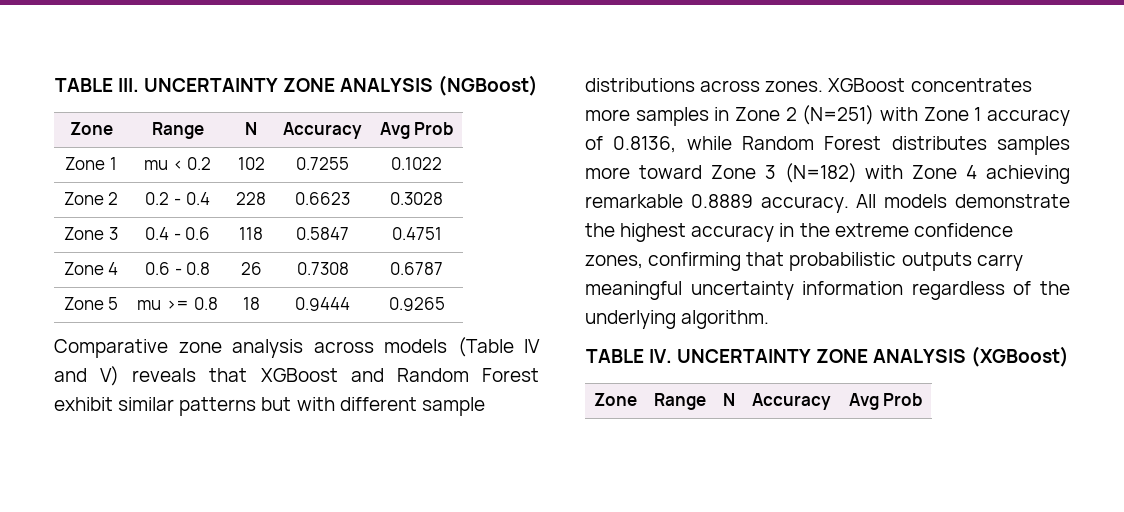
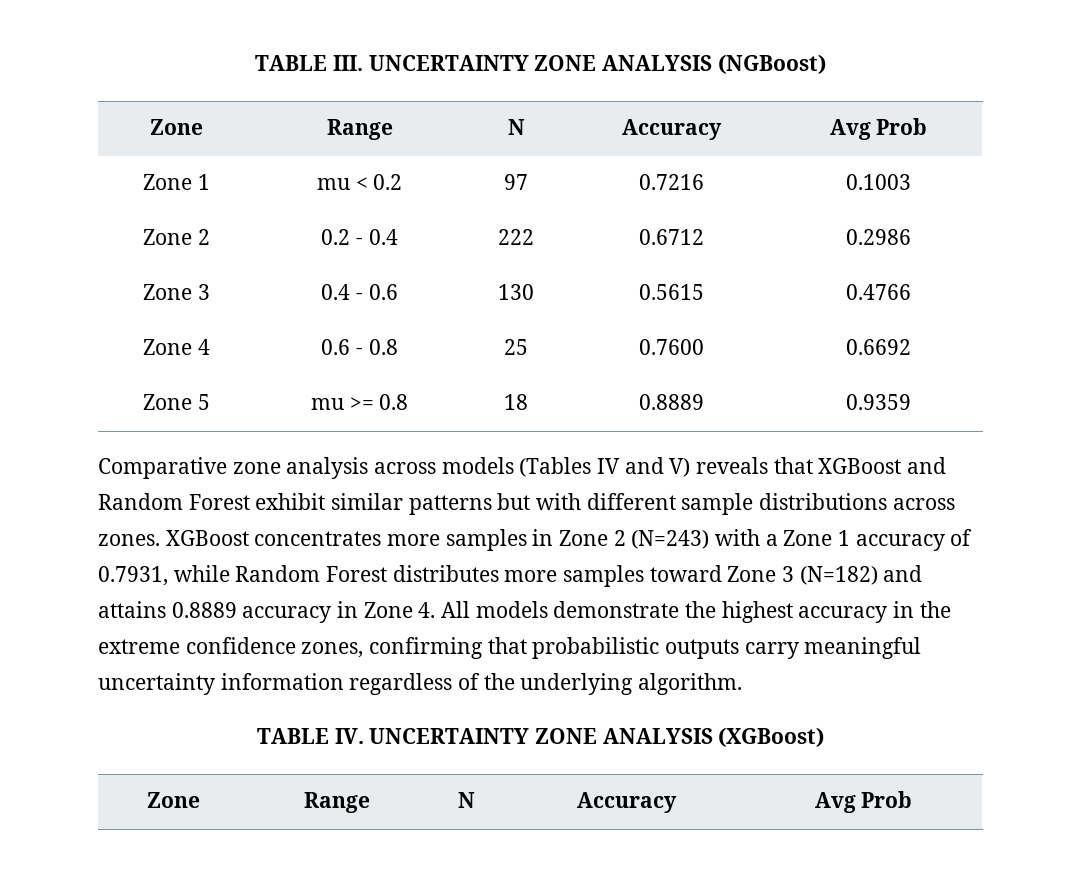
[237,157,265,170] [296,157,349,170] [391,157,442,170] 102 | 0.7255 | 0.1022 -> [504,174,528,190] [638,174,704,190] [845,174,911,190] 97 | 0.7216 | 0.1003
[236,192,266,205] [295,192,350,205] [390,192,443,205] 228 | 0.6623 | 0.3028 -> [498,229,534,245] [638,229,704,245] [845,229,911,245] 222 | 0.6712 | 0.2986
[239,227,263,240] [296,227,349,240] [391,227,442,240] 118 | 0.5847 | 0.4751 -> [498,284,534,300] [638,284,704,300] [845,284,911,300] 130 | 0.5615 | 0.4766
[240,262,262,275] [296,262,349,275] [390,262,443,275] 26 | 0.7308 | 0.6787 -> [504,339,528,355] [638,339,704,355] [845,339,911,355] 25 | 0.7600 | 0.6692
[295,297,350,311] [388,297,445,311] 0.9444 | 0.9265 -> [638,394,704,410] [845,394,911,410] 0.8889 | 0.9359
[457,337,514,357] (Table -> [519,457,592,477] (Tables
[802,105,918,125] (N=251) with -> [631,529,778,549] (N=243) with a
[613,136,677,153] 0.8136, -> [98,566,168,586] 0.7931,
[997,136,1070,155] [585,167,630,179] samples more -> [504,565,645,587] more samples
[865,165,1070,184] [585,194,849,213] with Zone 4 achieving remarkable 0.8889 accuracy. -> [883,565,923,582] [98,601,436,623] and attains 0.8889 accuracy in Zone 4.

